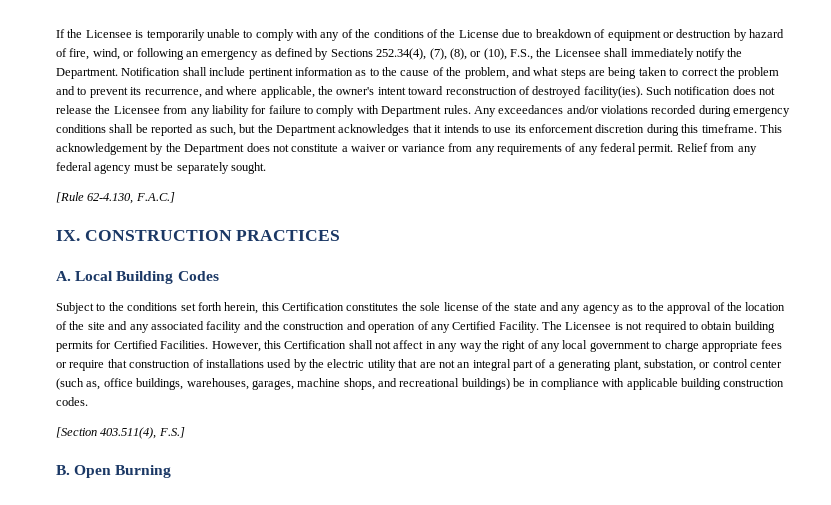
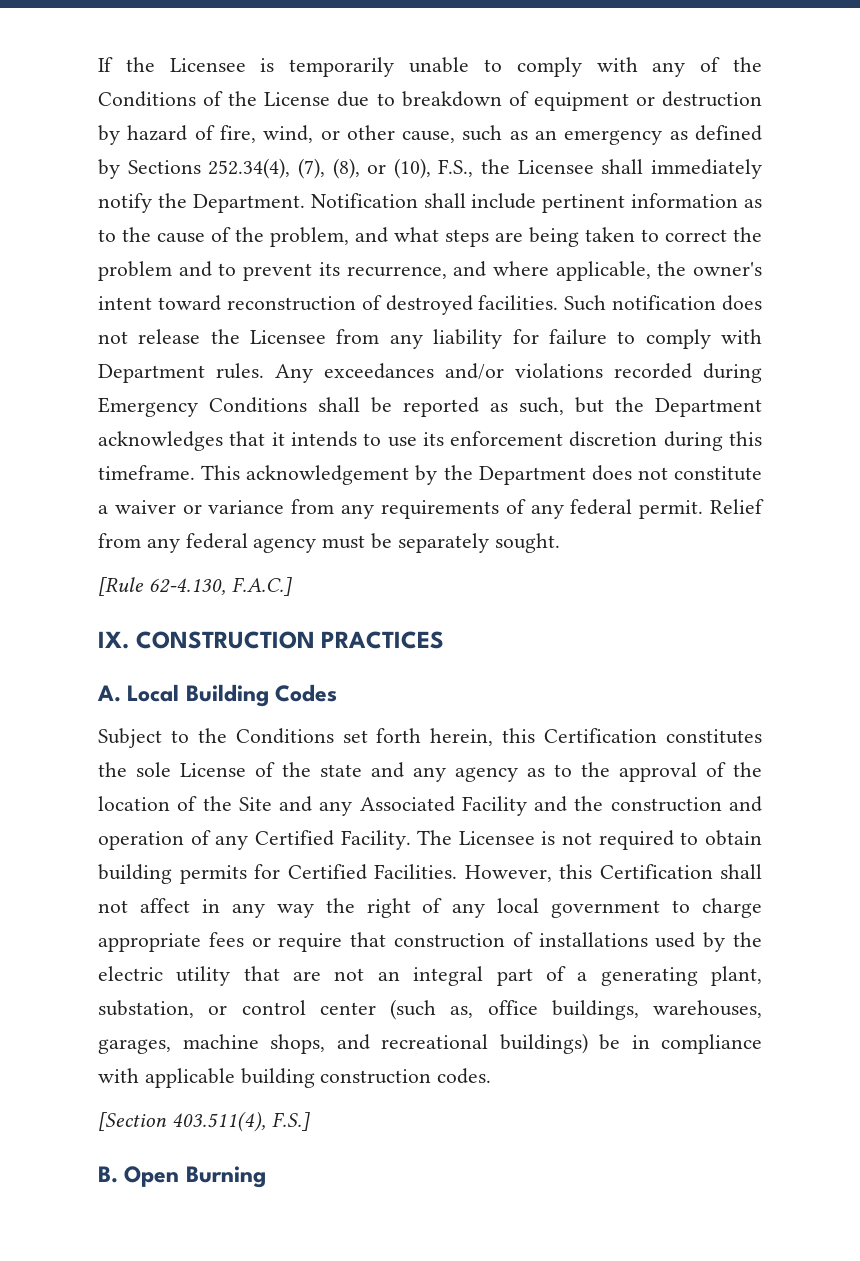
[373,29,424,38] conditions -> [98,91,196,107] Conditions
[136,48,184,60] following -> [346,125,528,143] other cause, such as
[583,86,643,98] facility(ies). -> [478,295,559,310] facilities.
[733,107,791,117] [56,124,106,133] emergency conditions -> [98,397,307,417] Emergency Conditions
[127,302,178,311] conditions -> [235,728,334,744] Conditions
[443,302,479,311] license -> [180,763,246,777] License
[87,321,242,333] site and any associated facility -> [238,796,527,816] Site and any Associated Facility

